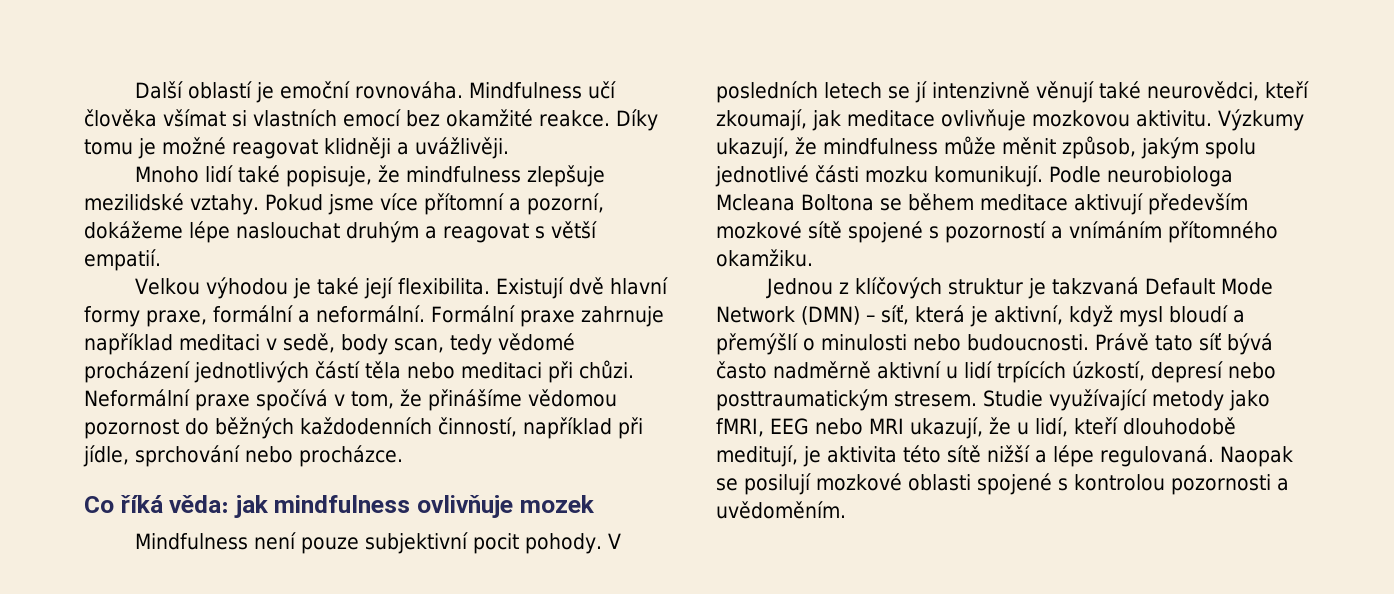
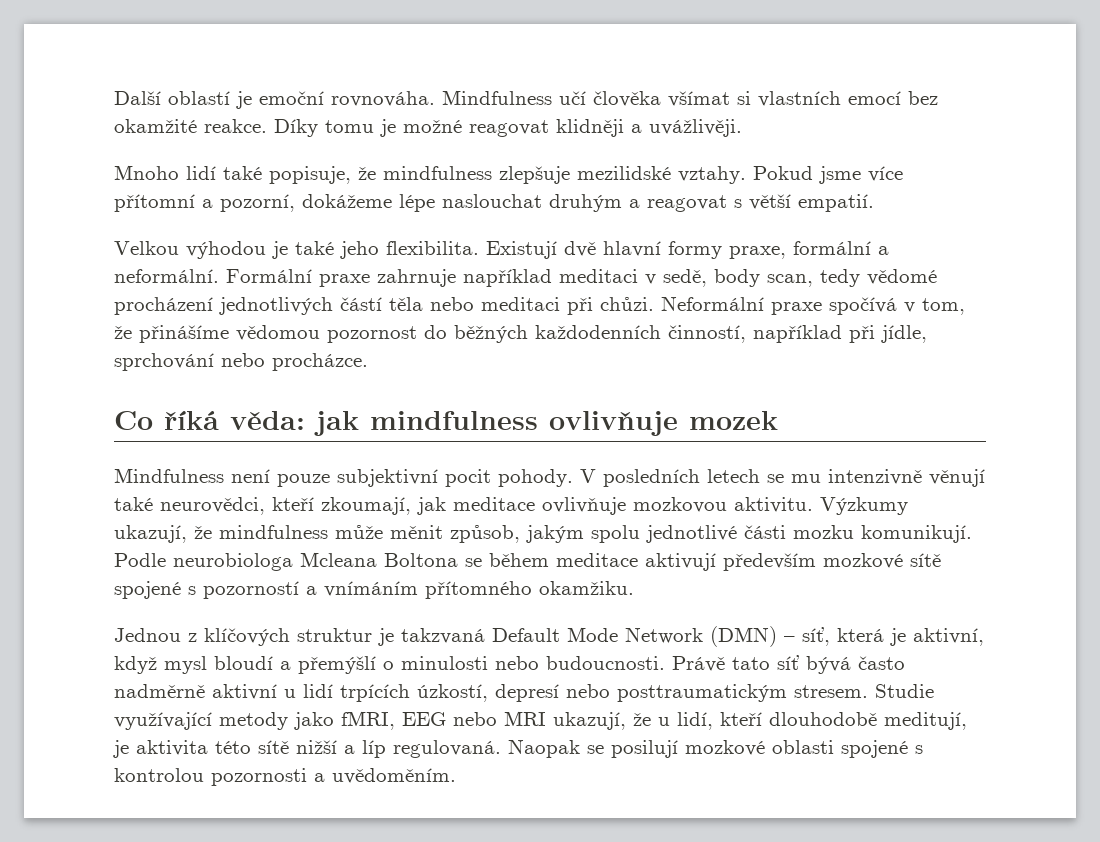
[363,277,393,299] její -> [340,241,379,259] jeho
[915,81,927,103] jí -> [791,474,821,483] mu
[1053,445,1094,467] lépe -> [362,740,386,758] líp

